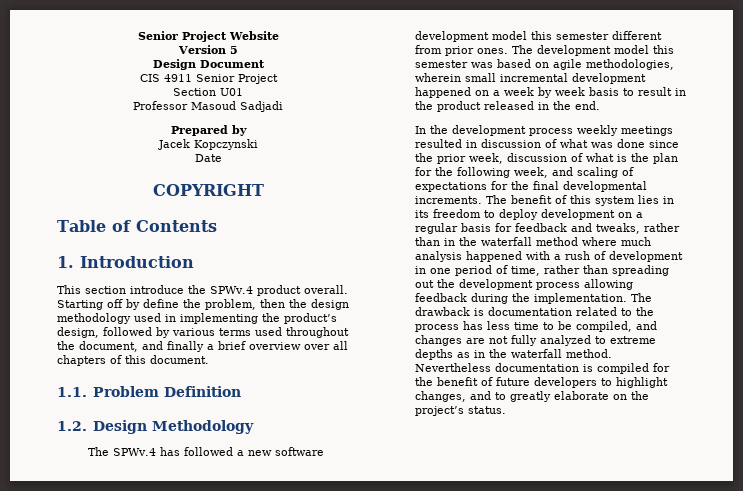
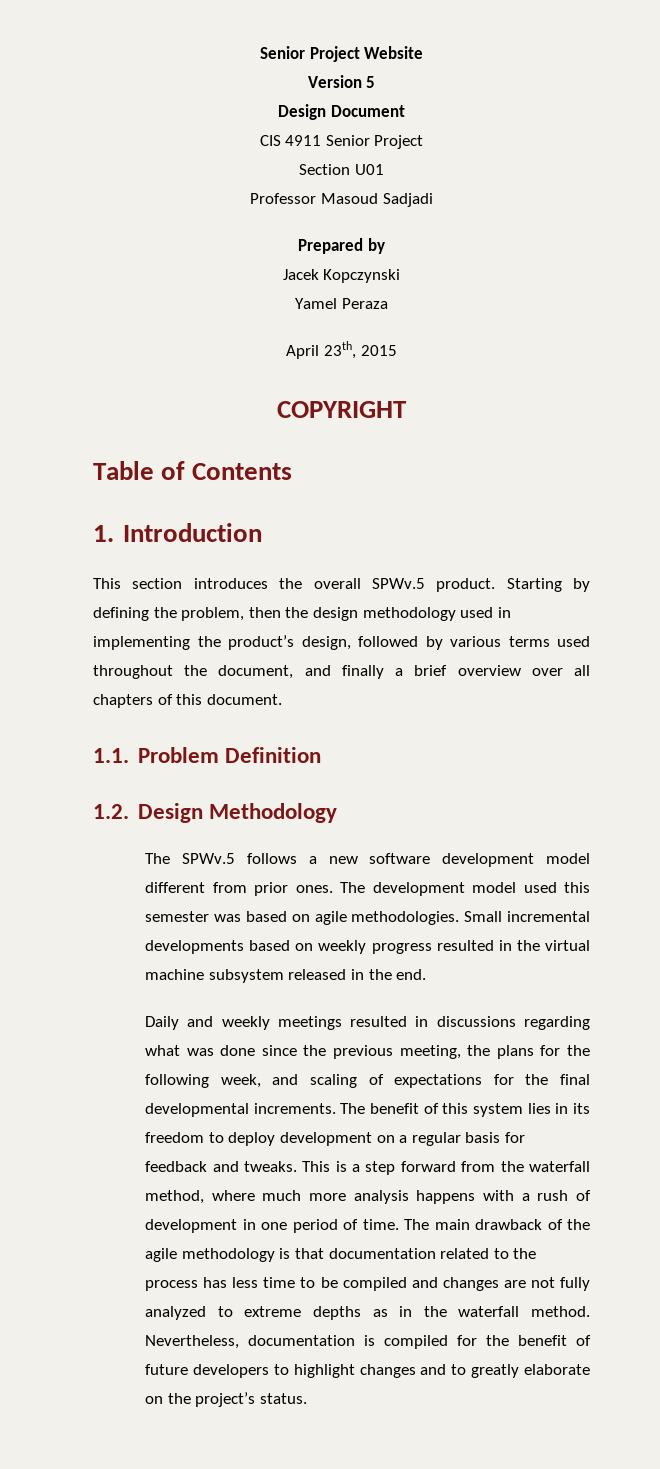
[194,154,222,162] Date -> [295,298,388,309] [286,341,397,359] Yamel Peraza // April 23th, 2015
[130,285,348,296] [57,299,179,310] introduce the SPWv.4 product overall. Starting off by define -> [193,578,590,592] [93,607,149,621] introduces the overall SPWv.5 product. Starting by defining
[112,447,233,456] SPWv.4 has followed -> [181,853,297,864] SPWv.5 follows
[530,31,609,40] this semester -> (590, 858) none
(649, 49) none -> [523,882,557,893] used
[585,59,674,70] [414,73,646,84] [414,87,686,98] [414,101,481,112] methodologies, wherein small incremental development happened on a week by week basis to result in the product -> [351,911,590,925] [145,940,590,954] [145,969,284,983] methodologies. Small incremental developments based on weekly progress resulted in the virtual machine subsystem
[414,125,573,136] In the development process -> [145,1016,214,1030] Daily and
[480,139,557,148] discussion of -> [436,1016,590,1030] discussions regarding
[436,153,678,164] prior week, discussion of what is the plan -> [333,1045,534,1059] previous meeting, the plans
[595,223,680,234] [414,237,578,246] tweaks, rather than in the waterfall method -> [243,1161,590,1175] [145,1190,205,1204] tweaks. This is a step forward from the waterfall method,
[414,251,522,262] analysis happened -> [309,1190,476,1204] more analysis happens
[510,265,669,276] [414,279,633,290] [414,293,652,304] [414,307,484,316] time, rather than spreading out the development process allowing feedback during the implementation. The drawback is -> [362,1219,590,1230] [145,1248,324,1262] time. The main drawback of the agile methodology is that
[575,321,632,332] compiled, -> [342,1277,407,1291] compiled
[414,363,491,372] Nevertheless -> [145,1335,240,1349] Nevertheless,
[414,391,466,402] changes, -> [359,1364,416,1378] changes

